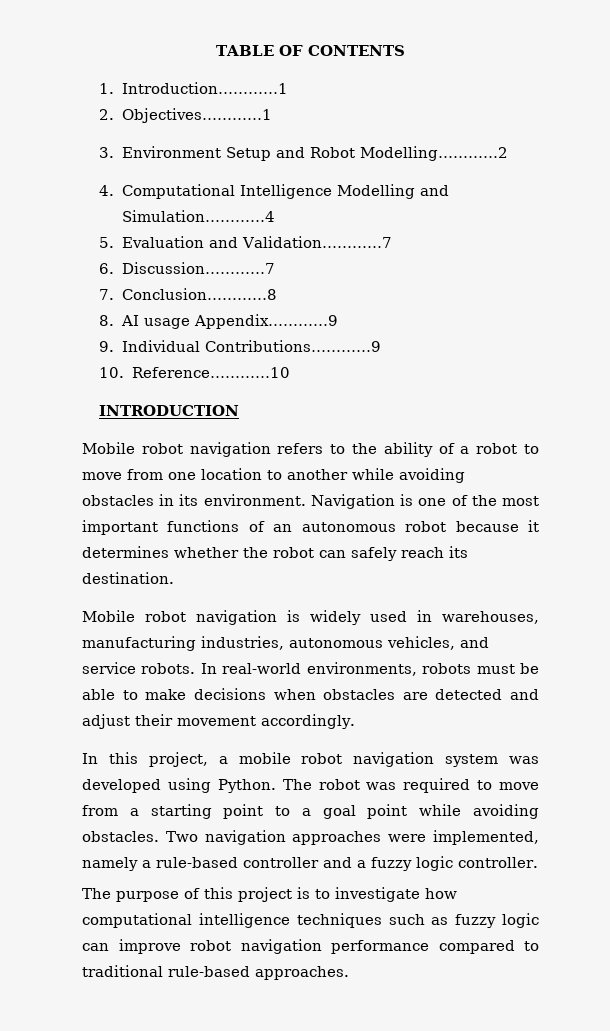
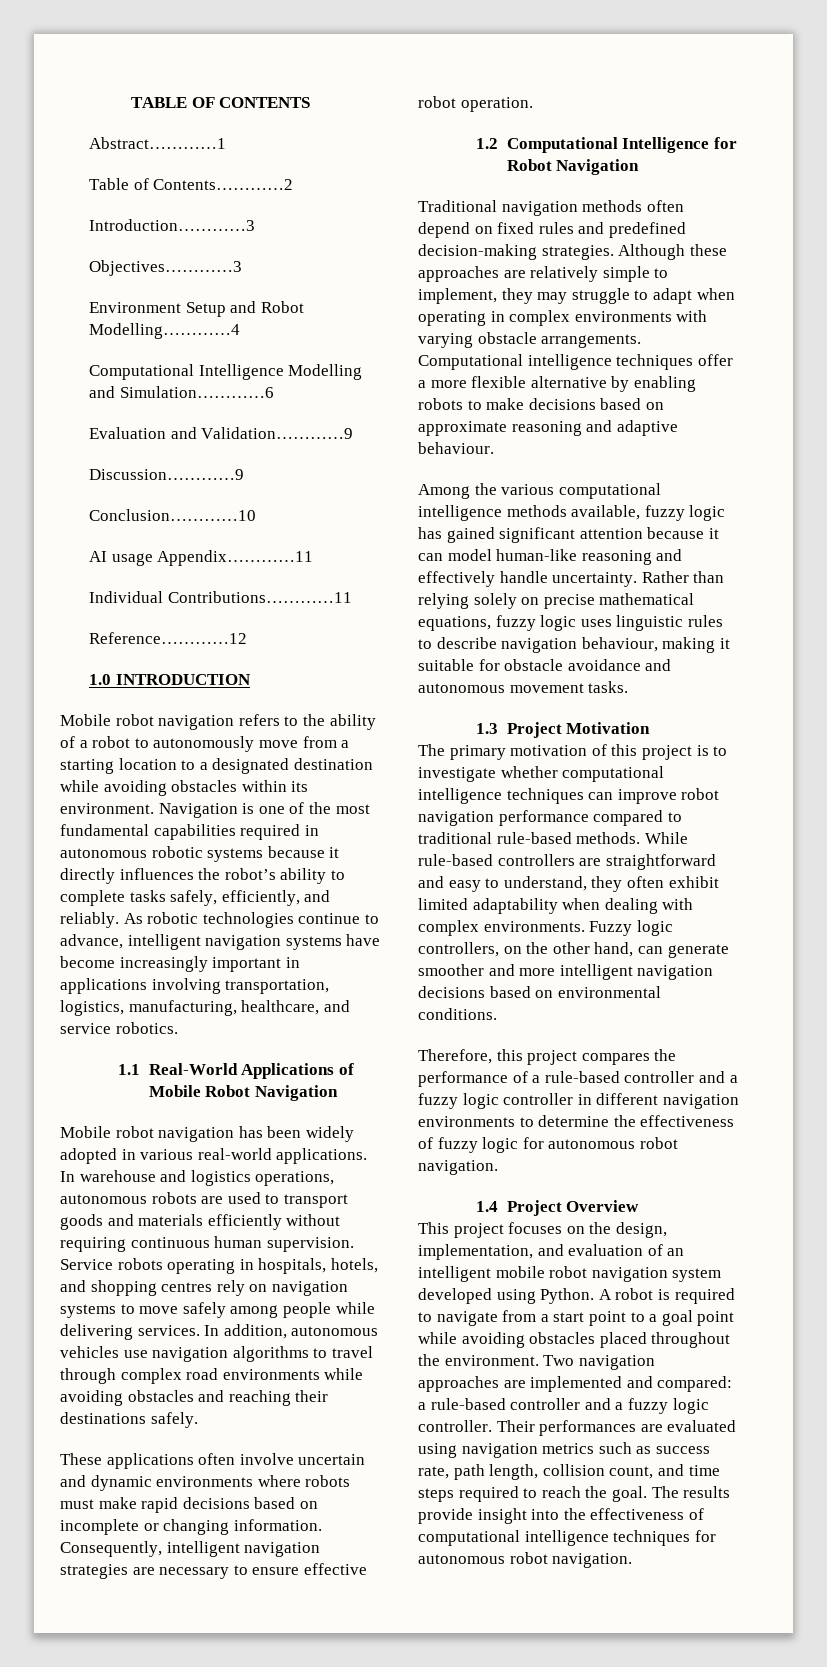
[99,82,288,94] [99,108,272,123] [99,147,115,158] 1. Introduction…………1 // 2. Objectives…………1 // 3. -> [89,137,227,149] [89,178,294,190] [89,219,256,231] [89,260,243,276] Abstract…………1 // Table of Contents…………2 // Introduction…………3 // Objectives…………3 //
[359,146,508,161] [99,185,115,196] Modelling…………2 // 4. -> [89,323,241,339] Modelling…………4 //
[121,210,275,222] [99,236,392,248] [99,262,275,274] [99,288,277,300] [99,314,338,329] [99,340,381,352] [99,367,290,378] Simulation…………4 // 5. Evaluation and Validation…………7 // 6. Discussion…………7 // 7. Conclusion…………8 // 8. AI usage Appendix…………9 // 9. Individual Contributions…………9 // 10. Reference…………10 // -> [119,386,274,398] [89,427,354,439] [89,469,245,480] [89,509,257,521] [89,550,314,566] [89,591,352,603] [89,632,248,644] [89,674,112,685] Simulation…………6 // Evaluation and Validation…………9 // Discussion…………9 // Conclusion…………10 // AI usage Appendix…………11 // Individual Contributions…………11 // Reference…………12 // 1.0
[82,468,465,483] [82,494,175,506] move from one location to another while avoiding obstacles in -> [153,736,350,752] [60,758,373,774] [60,780,287,796] autonomously move from a starting location to a designated destination while avoiding obstacles within
[82,520,539,535] [82,546,468,561] [82,572,174,584] [82,610,539,625] [82,636,489,651] [82,662,539,676] [82,688,539,700] [82,714,355,729] [82,752,539,767] [82,778,539,793] [82,804,539,819] [82,830,539,845] [82,856,538,871] [82,888,179,902] important functions of an autonomous robot because it determines whether the robot can safely reach its destination. // Mobile robot navigation is widely used in warehouses, manufacturing industries, autonomous vehicles, and service robots. In real-world environments, robots must be able to make decisions when obstacles are detected and adjust their movement accordingly. // In this project, a mobile robot navigation system was developed using Python. The robot was required to move from a starting point to a goal point while avoiding obstacles. Two navigation approaches were implemented, namely a rule-based controller and a fuzzy logic controller. // The purpose -> [60,824,319,840] [60,846,340,862] [60,868,345,884] [60,890,331,906] [60,912,379,928] [60,934,381,950] [60,956,300,972] [60,978,330,994] [60,1000,350,1016] [60,1022,178,1034] [118,1063,354,1079] [148,1085,338,1101] [60,1126,354,1142] [60,1148,368,1164] [60,1170,335,1186] [60,1192,348,1208] [60,1214,341,1230] [60,1236,354,1252] [60,1258,378,1274] [60,1280,348,1296] [60,1302,375,1318] [60,1324,379,1340] [60,1346,373,1362] [60,1368,364,1384] [60,1390,329,1406] [60,1412,198,1428] [60,1453,366,1469] [60,1475,351,1491] [60,1497,318,1513] [60,1519,322,1535] [60,1541,321,1557] [60,1563,367,1579] [418,96,533,112] [476,137,737,153] [506,159,640,175] [418,200,684,216] [418,222,686,238] [418,244,727,260] [418,266,669,282] [418,288,735,304] [418,310,708,326] [418,332,642,348] [418,354,733,370] [418,376,696,392] [418,398,664,410] [418,420,678,436] [418,442,494,454] [418,483,661,499] [418,505,726,521] [418,527,719,543] [418,549,683,565] [418,571,725,587] [418,593,695,609] [418,615,723,631] [418,637,730,653] [418,659,672,671] [418,681,629,693] [476,722,651,738] [418,744,588,760] fundamental capabilities required in autonomous robotic systems because it directly influences the robot’s ability to complete tasks safely, efficiently, and reliably. As robotic technologies continue to advance, intelligent navigation systems have become increasingly important in applications involving transportation, logistics, manufacturing, healthcare, and service robotics. // 1.1 Real-World Applications of Mobile Robot Navigation // Mobile robot navigation has been widely adopted in various real-world applications. In warehouse and logistics operations, autonomous robots are used to transport goods and materials efficiently without requiring continuous human supervision. Service robots operating in hospitals, hotels, and shopping centres rely on navigation systems to move safely among people while delivering services. In addition, autonomous vehicles use navigation algorithms to travel through complex road environments while avoiding obstacles and reaching their destinations safely. // These applications often involve uncertain and dynamic environments where robots must make rapid decisions based on incomplete or changing information. Consequently, intelligent navigation strategies are necessary to ensure effective robot operation. // 1.2 Computational Intelligence for Robot Navigation // Traditional navigation methods often depend on fixed rules and predefined decision-making strategies. Although these approaches are relatively simple to implement, they may struggle to adapt when operating in complex environments with varying obstacle arrangements. Computational intelligence techniques offer a more flexible alternative by enabling robots to make decisions based on approximate reasoning and adaptive behaviour. // Among the various computational intelligence methods available, fuzzy logic has gained significant attention because it can model human-like reasoning and effectively handle uncertainty. Rather than relying solely on precise mathematical equations, fuzzy logic uses linguistic rules to describe navigation behaviour, making it suitable for obstacle avoidance and autonomous movement tasks. // 1.3 Project Motivation // The primary motivation
[425,888,457,899] [82,913,539,928] how computational intelligence techniques such as fuzzy logic -> [500,766,665,782] [418,788,584,804] whether computational intelligence techniques
[255,966,349,980] approaches. -> [576,832,688,844] [418,854,716,870] [418,876,719,892] [418,898,694,914] [418,920,673,936] [418,942,729,958] [418,964,714,980] [418,986,661,998] [418,1008,497,1020] [418,1049,677,1065] [418,1071,738,1087] [418,1093,739,1109] [418,1115,735,1127] [418,1137,678,1153] [418,1160,498,1175] [476,1200,640,1216] [418,1222,667,1238] [418,1244,685,1260] [418,1266,722,1282] [418,1288,735,1304] [418,1310,735,1326] [418,1332,731,1348] [418,1354,655,1370] [418,1376,733,1392] [418,1398,709,1414] [418,1420,737,1436] [418,1442,710,1458] [418,1464,720,1480] [418,1486,731,1502] [418,1508,704,1524] [418,1530,716,1546] [418,1552,633,1568] methods. While rule-based controllers are straightforward and easy to understand, they often exhibit limited adaptability when dealing with complex environments. Fuzzy logic controllers, on the other hand, can generate smoother and more intelligent navigation decisions based on environmental conditions. // Therefore, this project compares the performance of a rule-based controller and a fuzzy logic controller in different navigation environments to determine the effectiveness of fuzzy logic for autonomous robot navigation. // 1.4 Project Overview // This project focuses on the design, implementation, and evaluation of an intelligent mobile robot navigation system developed using Python. A robot is required to navigate from a start point to a goal point while avoiding obstacles placed throughout the environment. Two navigation approaches are implemented and compared: a rule-based controller and a fuzzy logic controller. Their performances are evaluated using navigation metrics such as success rate, path length, collision count, and time steps required to reach the goal. The results provide insight into the effectiveness of computational intelligence techniques for autonomous robot navigation.

